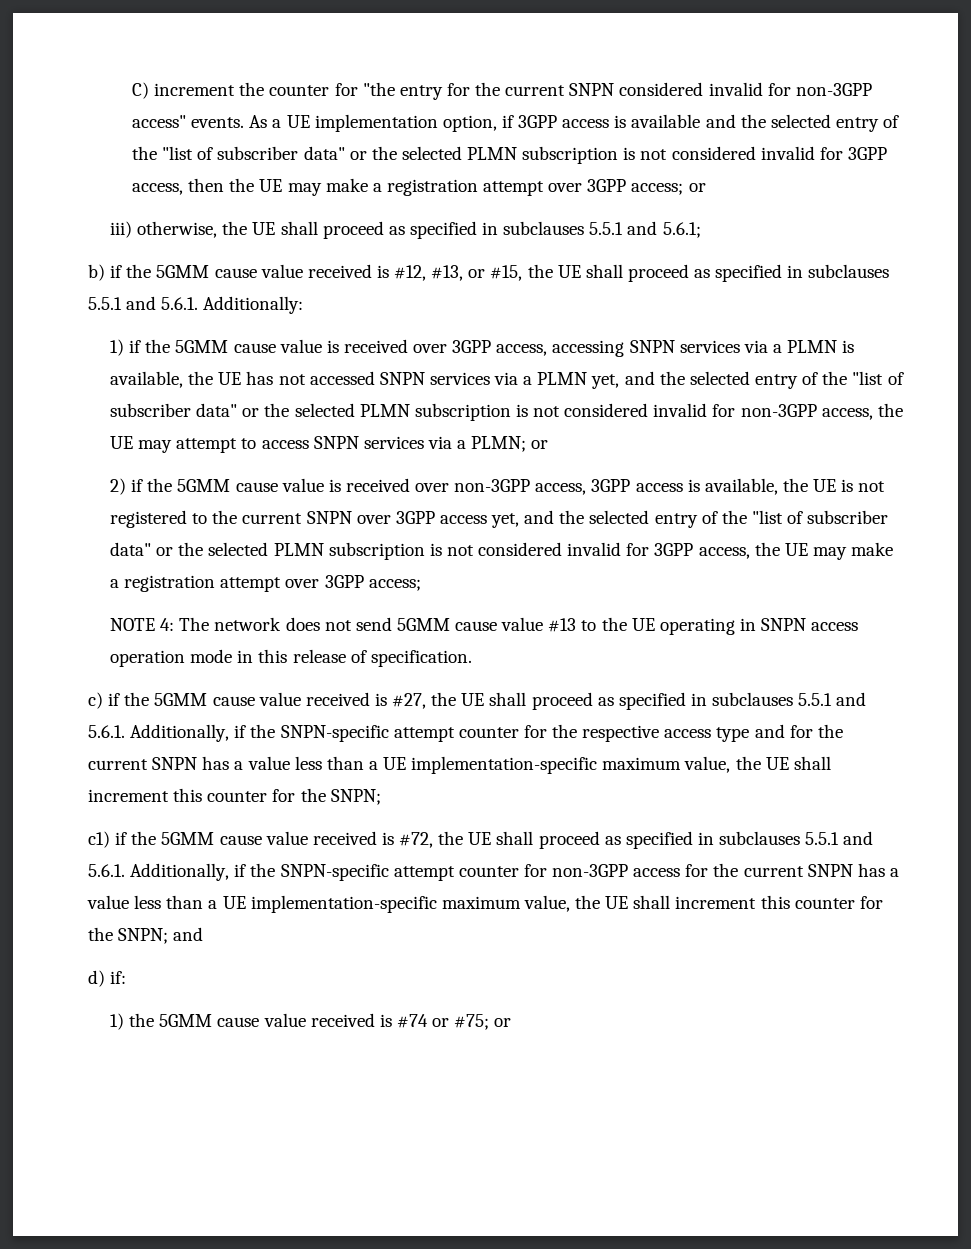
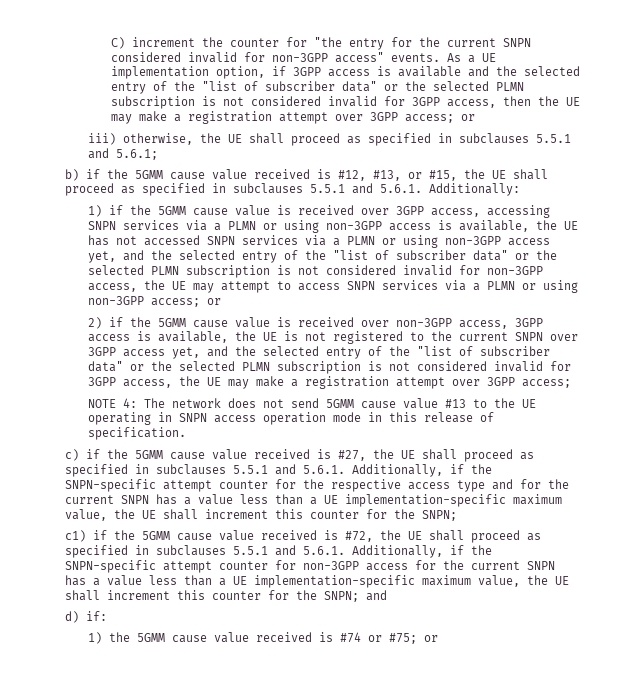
(838, 346) none -> [262,220,431,233] or using non-3GPP access
(588, 378) none -> [381,235,550,248] or using non-3GPP access
[471,436,527,452] PLMN; -> [486,280,578,293] [87,296,200,307] PLMN or using non-3GPP access;

